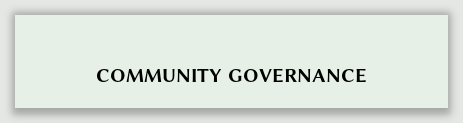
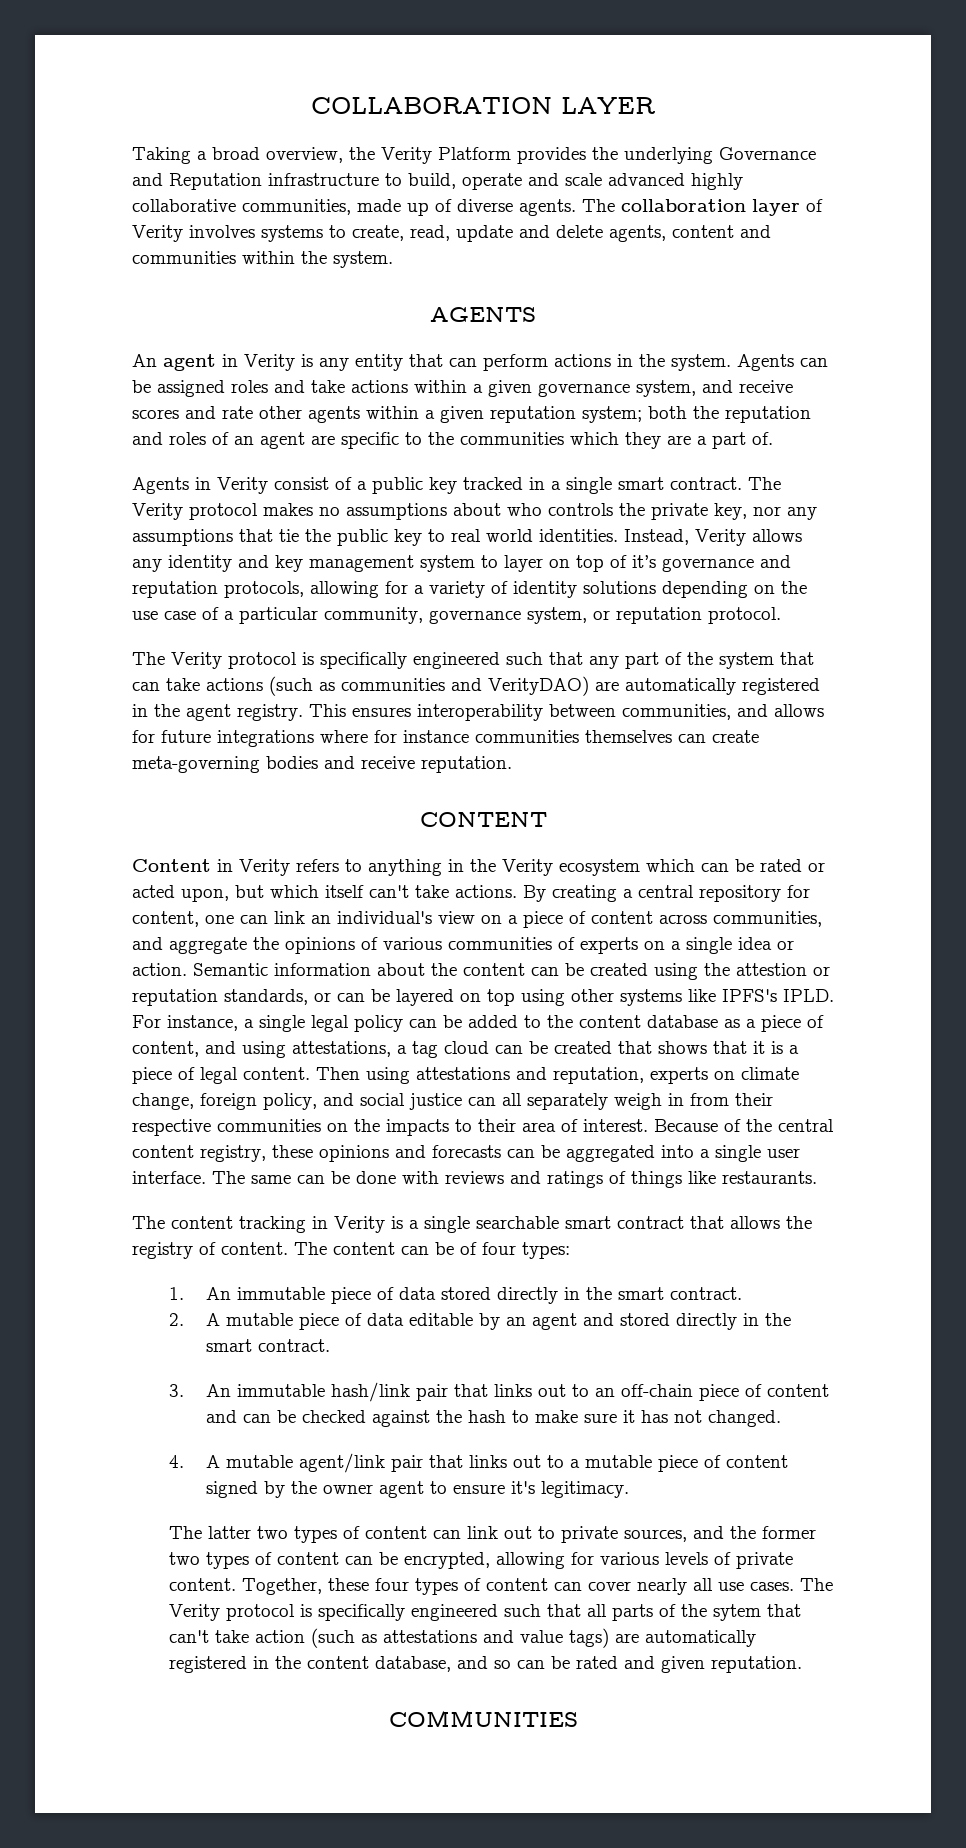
[96,68,367,83] COMMUNITY GOVERNANCE -> [311,97,656,114] [132,147,816,164] [132,173,743,190] [132,199,823,216] [132,225,771,242] [132,251,393,268] [430,307,536,322] [132,354,828,371] [132,380,793,397] [132,406,811,423] [132,432,773,449] [132,477,781,494] [132,503,817,520] [132,529,802,546] [132,555,791,572] [132,581,807,598] [132,607,781,624] [132,652,814,669] [132,676,820,696] [132,704,824,721] [132,730,759,747] [132,756,512,773] [419,812,547,827] [132,859,825,876] [132,885,810,902] [132,911,822,928] [132,937,794,954] [132,963,830,980] [132,989,834,1006] [132,1015,824,1032] [132,1041,799,1058] [132,1067,799,1084] [132,1093,773,1110] [132,1119,834,1136] [132,1145,800,1162] [132,1171,817,1188] [132,1216,812,1233] [132,1242,570,1259] [168,1287,742,1304] [168,1313,791,1330] [205,1339,330,1352] [168,1382,829,1402] [205,1410,781,1427] [168,1453,788,1473] [205,1481,629,1498] [168,1526,816,1543] [168,1552,793,1569] [168,1578,833,1595] [168,1604,801,1621] [168,1628,756,1648] [168,1656,802,1673] [388,1710,578,1727] COLLABORATION LAYER // Taking a broad overview, the Verity Platform provides the underlying Governance and Reputation infrastructure to build, operate and scale advanced highly collaborative communities, made up of diverse agents. The collaboration layer of Verity involves systems to create, read, update and delete agents, content and communities within the system. // AGENTS // An agent in Verity is any entity that can perform actions in the system. Agents can be assigned roles and take actions within a given governance system, and receive scores and rate other agents within a given reputation system; both the reputation and roles of an agent are specific to the communities which they are a part of. // Agents in Verity consist of a public key tracked in a single smart contract. The Verity protocol makes no assumptions about who controls the private key, nor any assumptions that tie the public key to real world identities. Instead, Verity allows any identity and key management system to layer on top of it’s governance and reputation protocols, allowing for a variety of identity solutions depending on the use case of a particular community, governance system, or reputation protocol. // The Verity protocol is specifically engineered such that any part of the system that can take actions (such as communities and VerityDAO) are automatically registered in the agent registry. This ensures interoperability between communities, and allows for future integrations where for instance communities themselves can create meta-governing bodies and receive reputation. // CONTENT // Content in Verity refers to anything in the Verity ecosystem which can be rated or acted upon, but which itself can't take actions. By creating a central repository for content, one can link an individual's view on a piece of content across communities, and aggregate the opinions of various communities of experts on a single idea or action. Semantic information about the content can be created using the attestion or reputation standards, or can be layered on top using other systems like IPFS's IPLD. For instance, a single legal policy can be added to the content database as a piece of content, and using attestations, a tag cloud can be created that shows that it is a piece of legal content. Then using attestations and reputation, experts on climate change, foreign policy, and social justice can all separately weigh in from their respective communities on the impacts to their area of interest. Because of the central content registry, these opinions and forecasts can be aggregated into a single user interface. The same can be done with reviews and ratings of things like restaurants. // The content tracking in Verity is a single searchable smart contract that allows the registry of content. The content can be of four types: // 1. An immutable piece of data stored directly in the smart contract. // 2. A mutable piece of data editable by an agent and stored directly in the smart contract. // 3. An immutable hash/link pair that links out to an off-chain piece of content and can be checked against the hash to make sure it has not changed. // 4. A mutable agent/link pair that links out to a mutable piece of content signed by the owner agent to ensure it's legitimacy. // The latter two types of content can link out to private sources, and the former two types of content can be encrypted, allowing for various levels of private content. Together, these four types of content can cover nearly all use cases. The Verity protocol is specifically engineered such that all parts of the sytem that can't take action (such as attestations and value tags) are automatically registered in the content database, and so can be rated and given reputation. // COMMUNITIES

